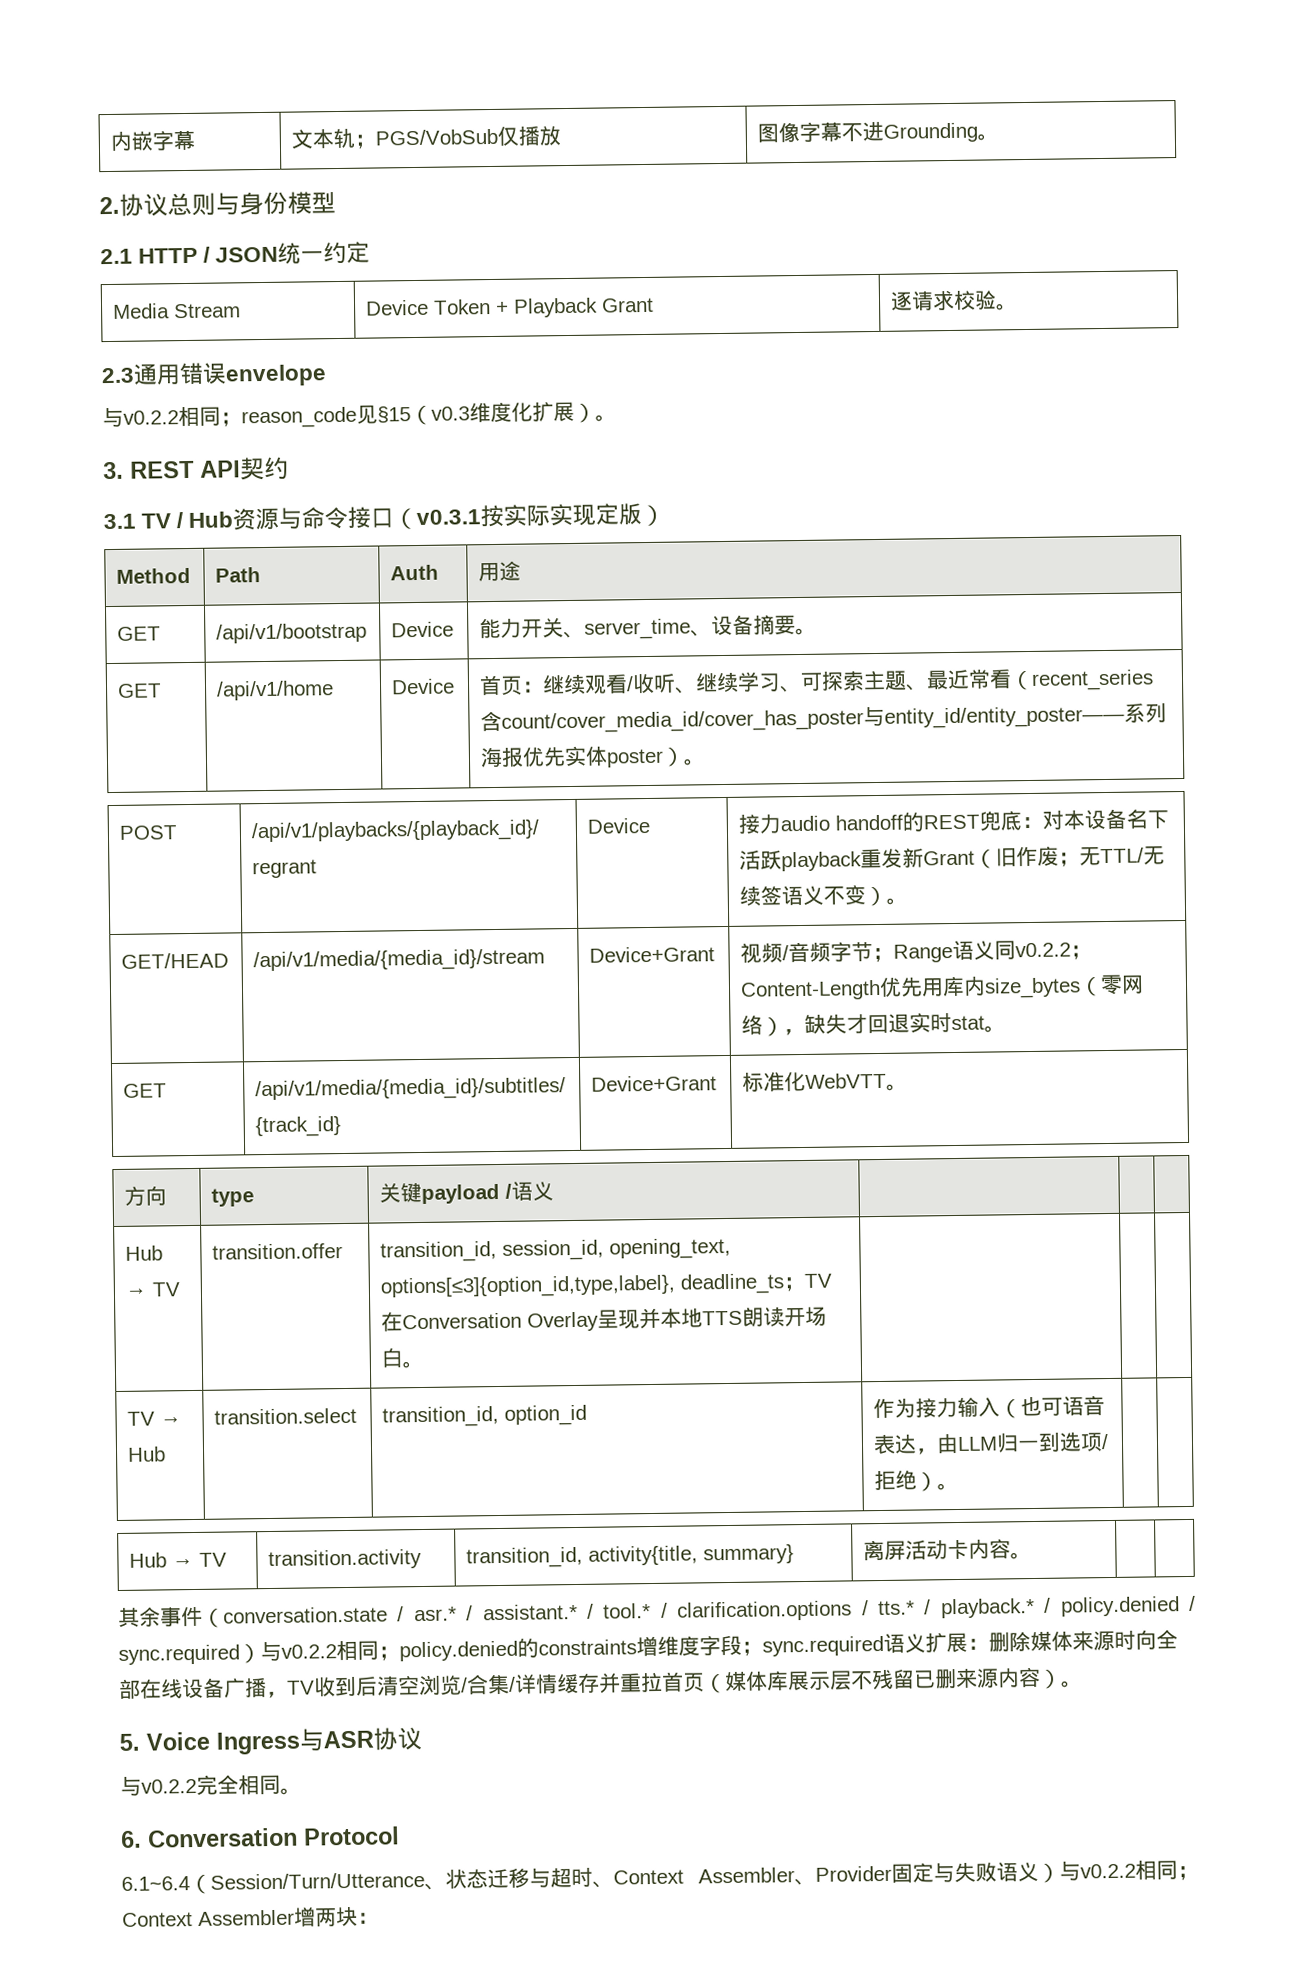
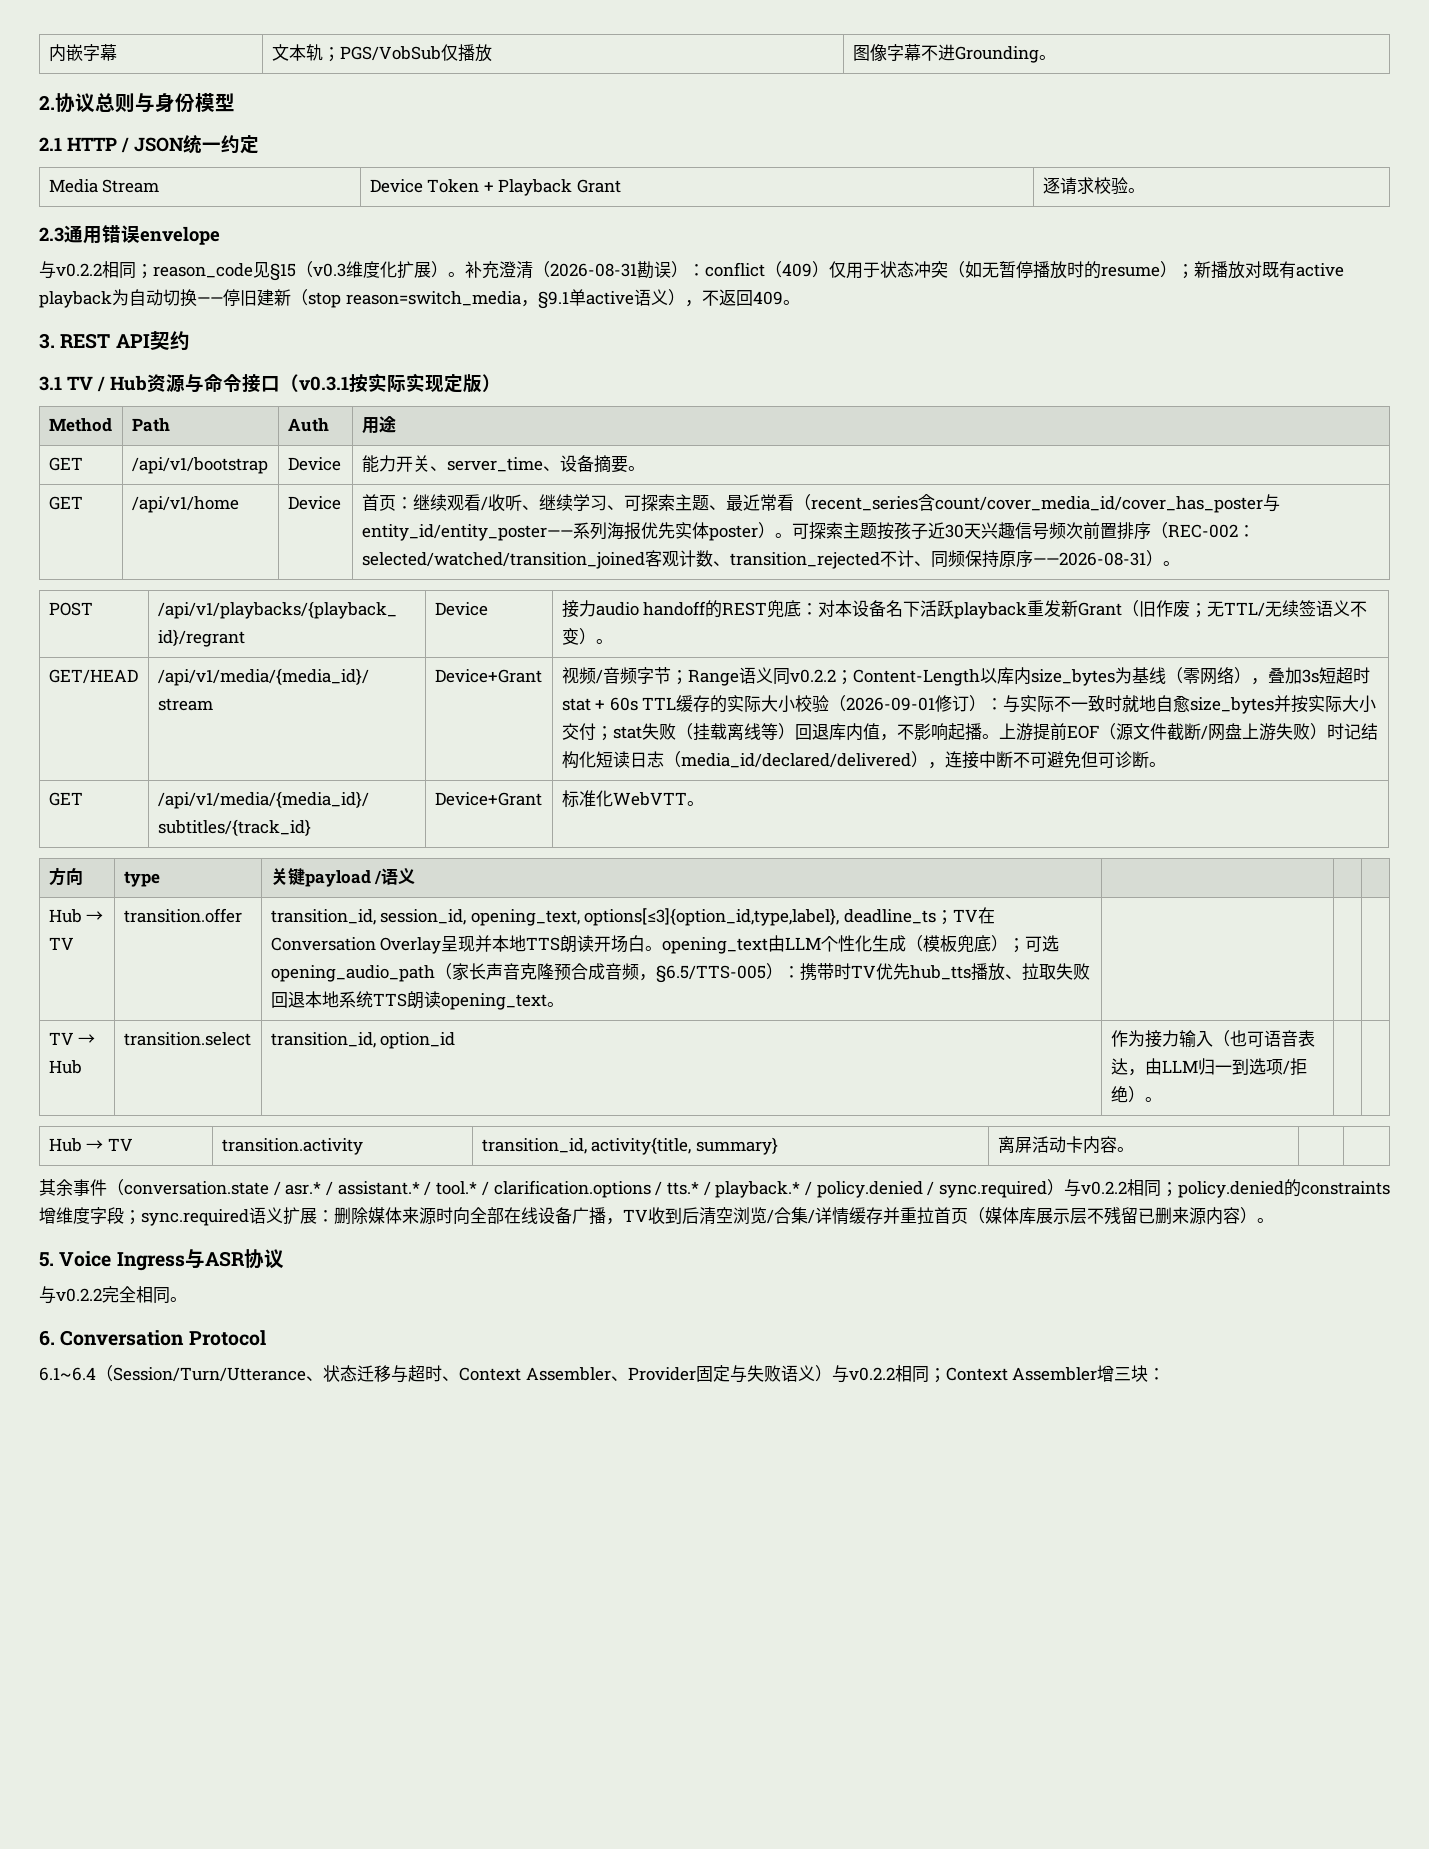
(617, 418) none -> [465,261,1344,279] [39,289,800,309] 补充澄清（2026-08-31勘误）：conflict（409）仅用于状态冲突（如无暂停播放时的resume）；新播放对既有active playback为自动切换——停旧建新（stop reason=switch_media，§9.1单active语义），不返回409。
(707, 762) none -> [791,522,1255,540] [361,550,1180,569] 可探索主题按孩子近30天兴趣信号频次前置排序（REC-002：selected/watched/transition_joined客观计数、transition_rejected不计、同频保持原序——2026-08-31）。
[879,977,945,997] 优先用 -> [979,668,997,683] 以
(1082, 988) none -> [1114,667,1166,684] 为基线
[804,1012,986,1035] 缺失才回退实时stat -> [1267,667,1370,684] [561,695,1377,714] [561,723,1378,741] [561,751,1149,769] 叠加3s短超时stat + 60s TTL缓存的实际大小校验（2026-09-01修订）：与实际不一致时就地自愈size_bytes并按实际大小交付；stat失败（挂载离线等）回退库内值，不影响起播。上游提前EOF（源文件截断/网盘上游失败）时记结构化短读日志（media_id/declared/delivered），连接中断不可避免但可诊断
(425, 1364) none -> [662,935,1060,954] [270,963,1090,983] [270,991,564,1010] opening_text由LLM个性化生成（模板兜底）；可选opening_audio_path（家长声音克隆预合成音频，§6.5/TTS-005）：携带时TV优先hub_tts播放、拉取失败回退本地系统TTS朗读opening_text。
[315,1908,337,1927] 两 -> [1114,1367,1132,1381] 三

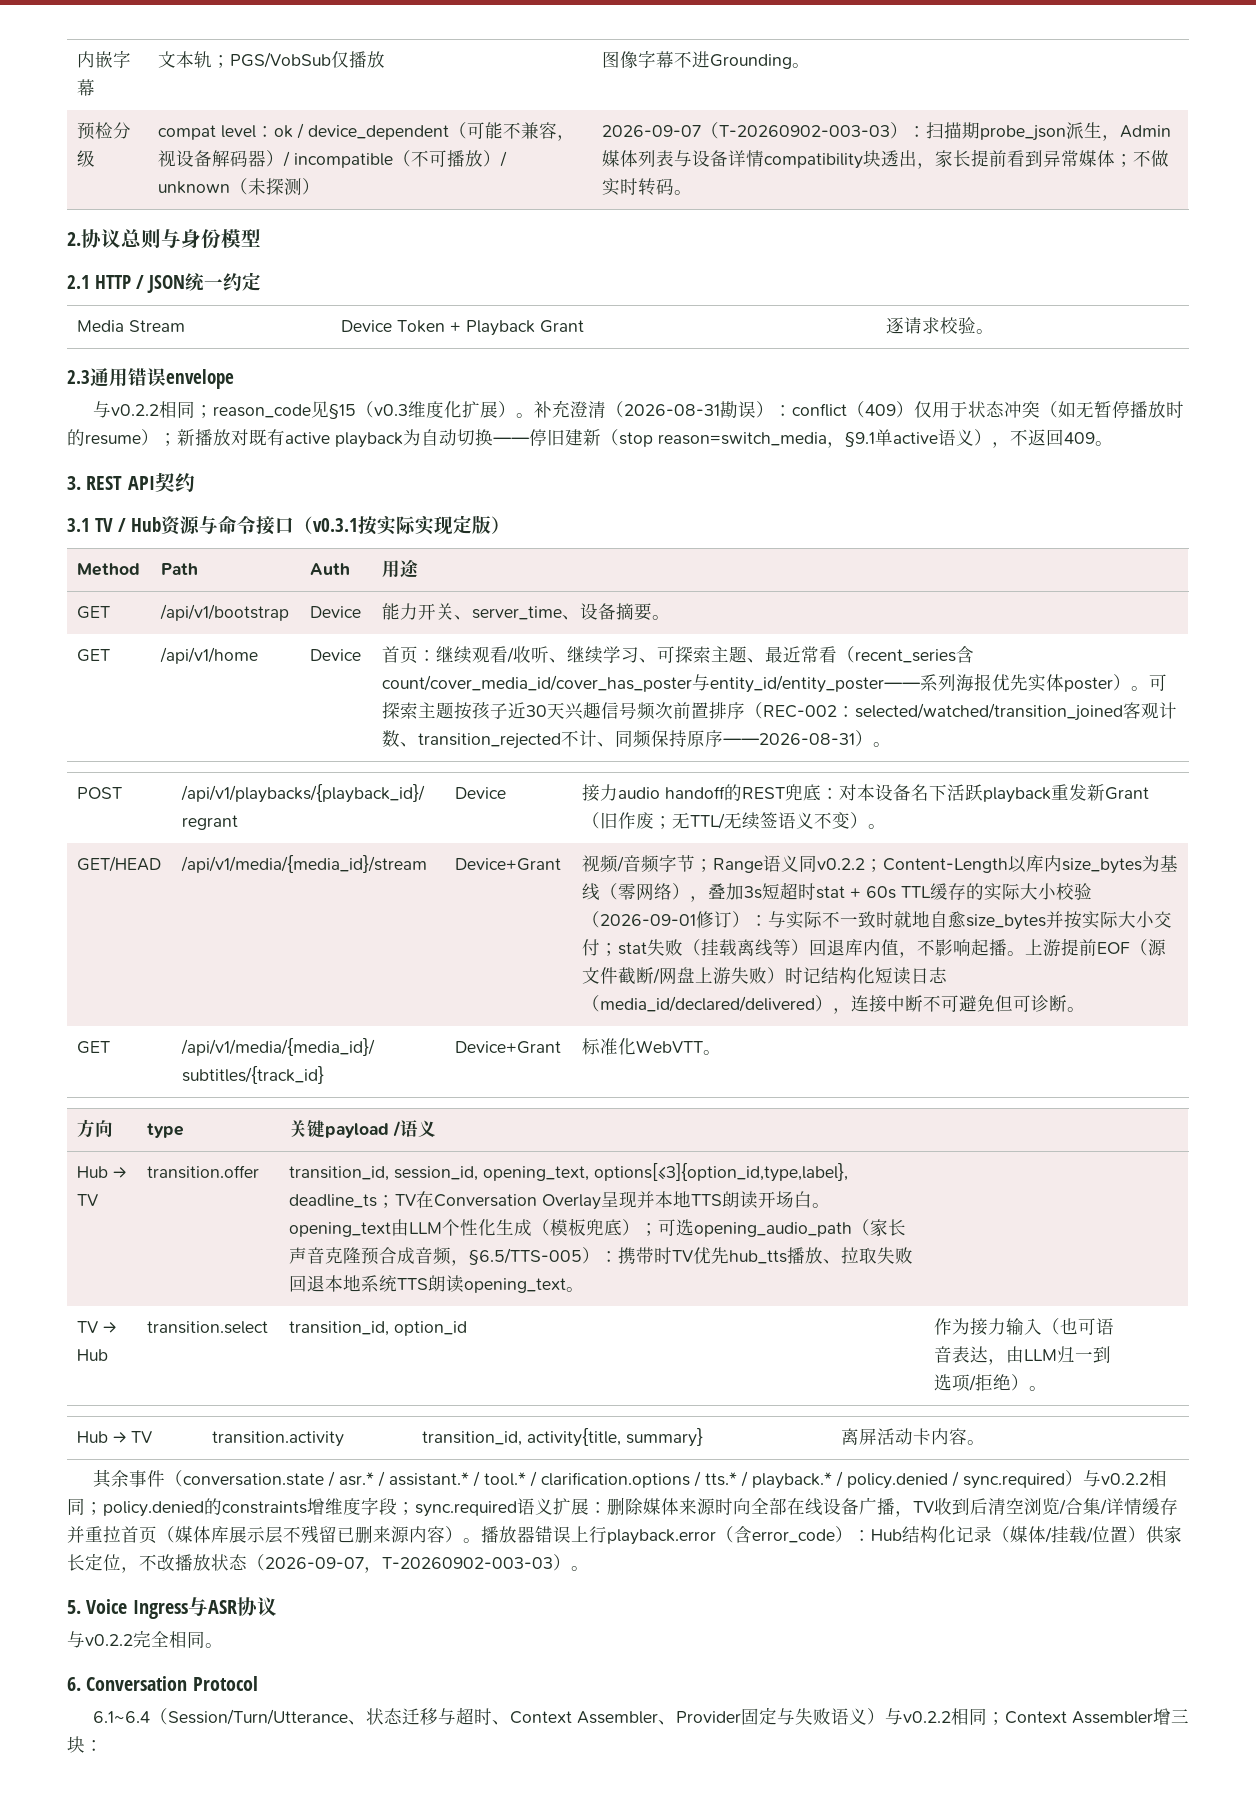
(1056, 57) none -> [77,122,132,140] [77,150,96,167] [158,122,576,141] [158,150,508,168] [158,178,321,195] [602,122,1172,141] [602,149,1170,169] [602,178,693,196] // 预检分级 | compat level：ok / device_dependent（可能不兼容，视设备解码器）/ incompatible（不可播放）/ unknown（未探测） | 2026-09-07（T-20260902-003-03）：扫描期probe_json派生，Admin媒体列表与设备详情compatibility块透出，家长提前看到异常媒体；不做实时转码。
(1274, 1220) none -> [481,1526,1182,1545] [67,1553,589,1573] 播放器错误上行playback.error（含error_code）：Hub结构化记录（媒体/挂载/位置）供家长定位，不改播放状态（2026-09-07，T-20260902-003-03）。

